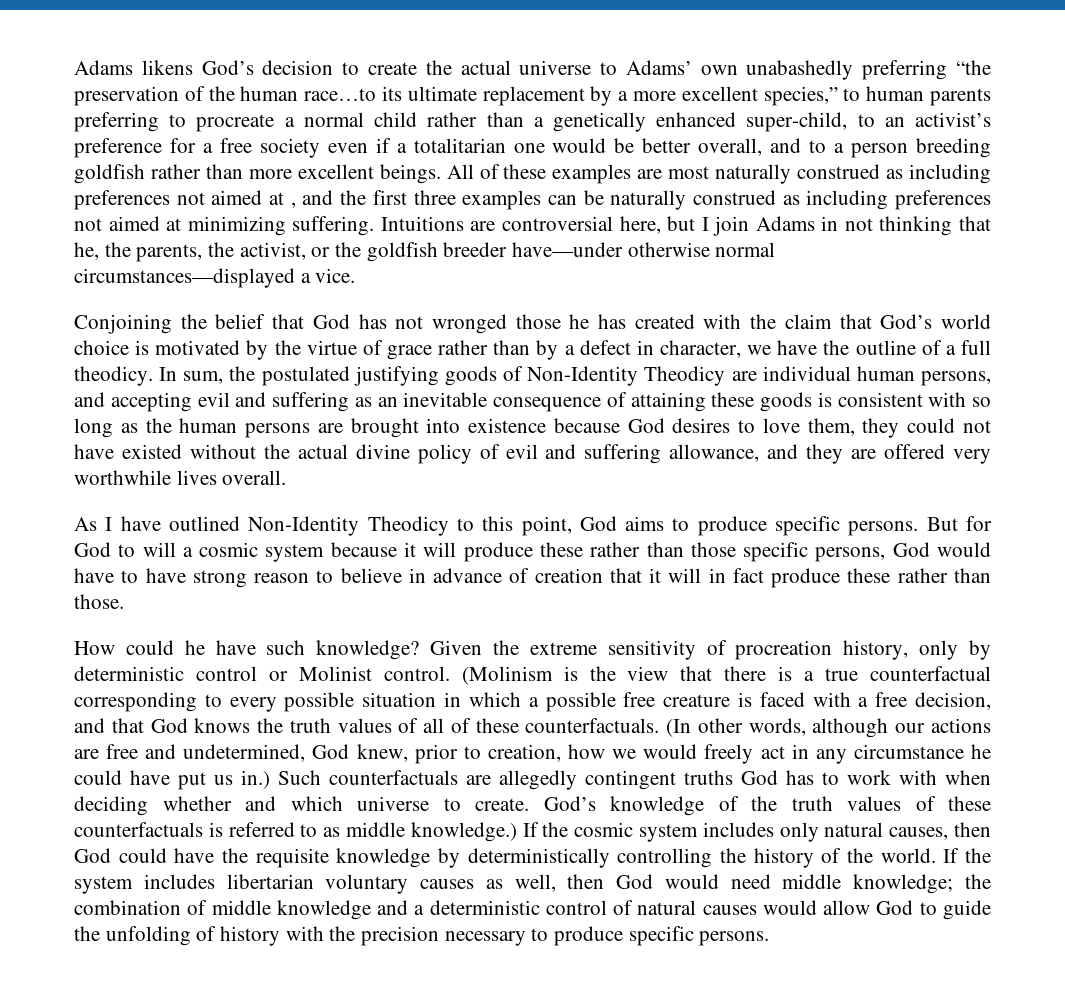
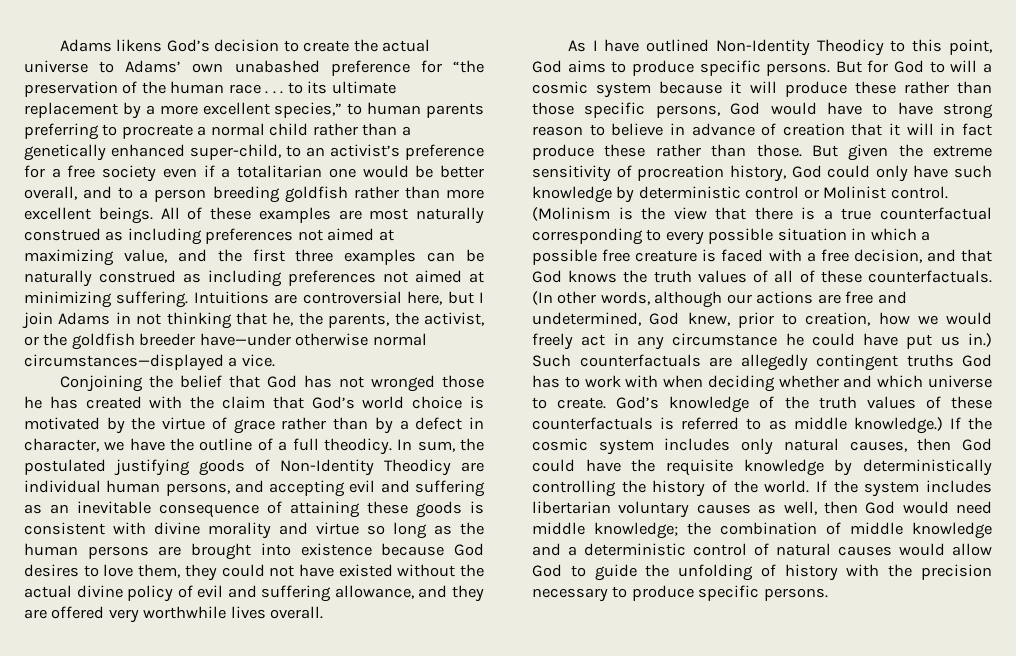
[746,60,948,80] unabashedly preferring -> [234,60,442,76] unabashed preference for
[304,88,377,101] race…to -> [228,82,303,94] race . . . to
[290,202,296,208] , -> [24,249,167,266] maximizing value,
(967, 399) none -> [154,522,359,539] divine morality and virtue
[74,640,483,660] // How could he have such knowledge? Given -> [811,144,889,161] But given
[919,640,959,660] only -> [791,165,992,182] [532,186,612,203] God could only have such knowledge

